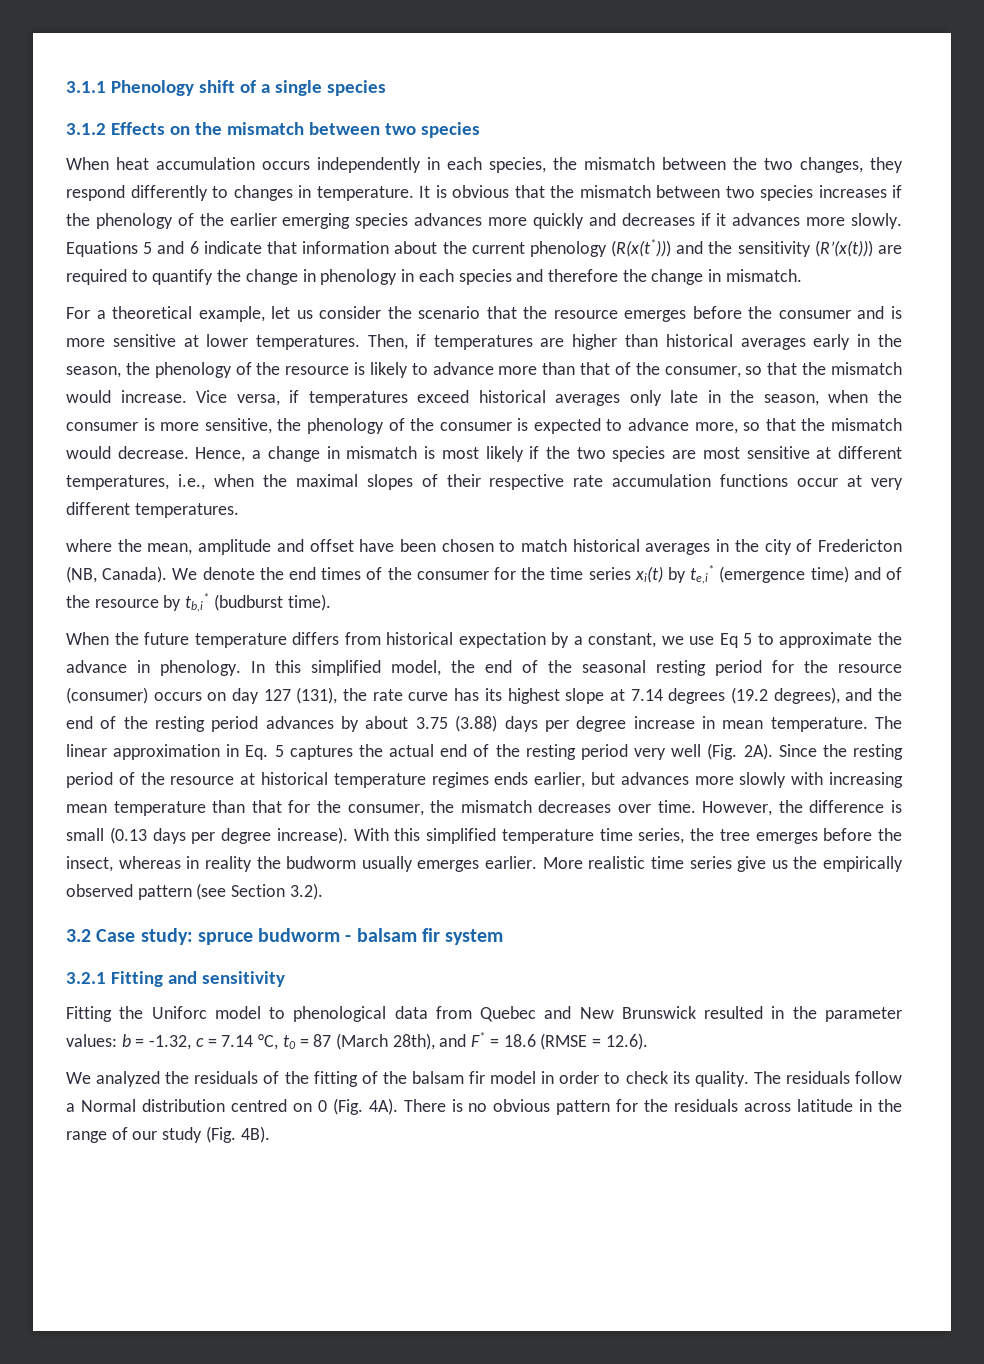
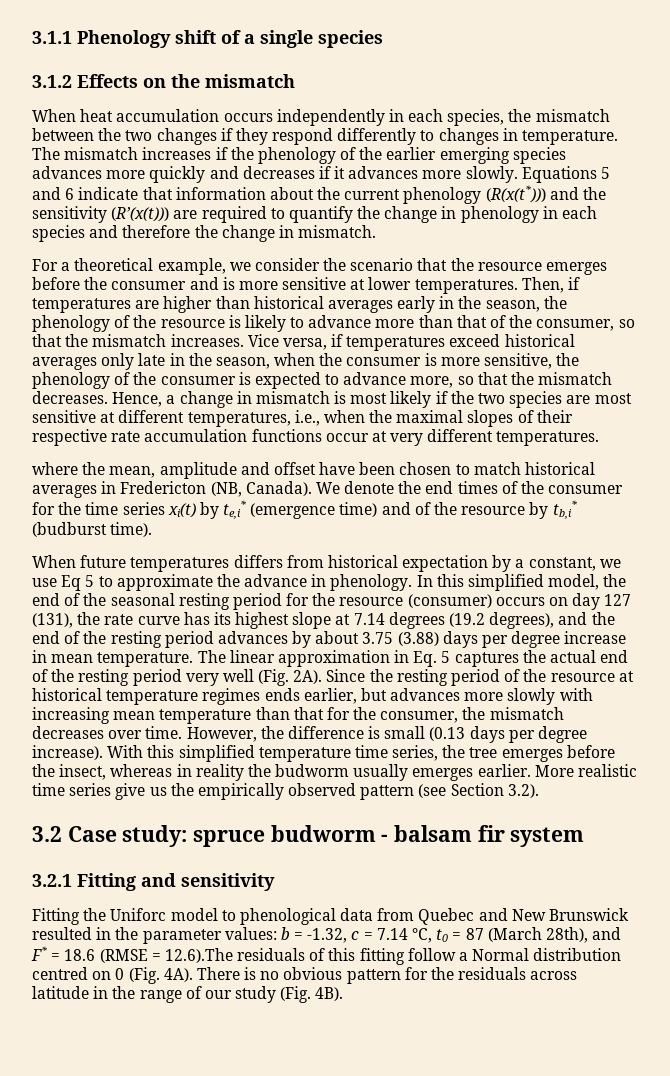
[308,122,480,138] between two species -> (295, 81) none
[800,157,863,173] changes, -> [156,128,233,145] changes if
[419,185,813,201] It is obvious that the mismatch between two species -> [32,147,139,160] The mismatch
[271,306,313,319] let us -> [229,262,251,271] we
[66,390,187,403] would increase. -> [170,334,244,347] increases.
[66,446,189,459] would decrease. -> [32,391,108,404] decreases.
[734,539,813,555] the city of -> (117, 487) none
[114,632,287,648] the future temperature -> [80,555,230,572] future temperatures
[605,1033,648,1050] [66,1071,850,1087] 12.6). // We analyzed the residuals of the fitting of the balsam fir model in order to check its quality. The residuals -> [164,948,405,965] 12.6).The residuals of this fitting

